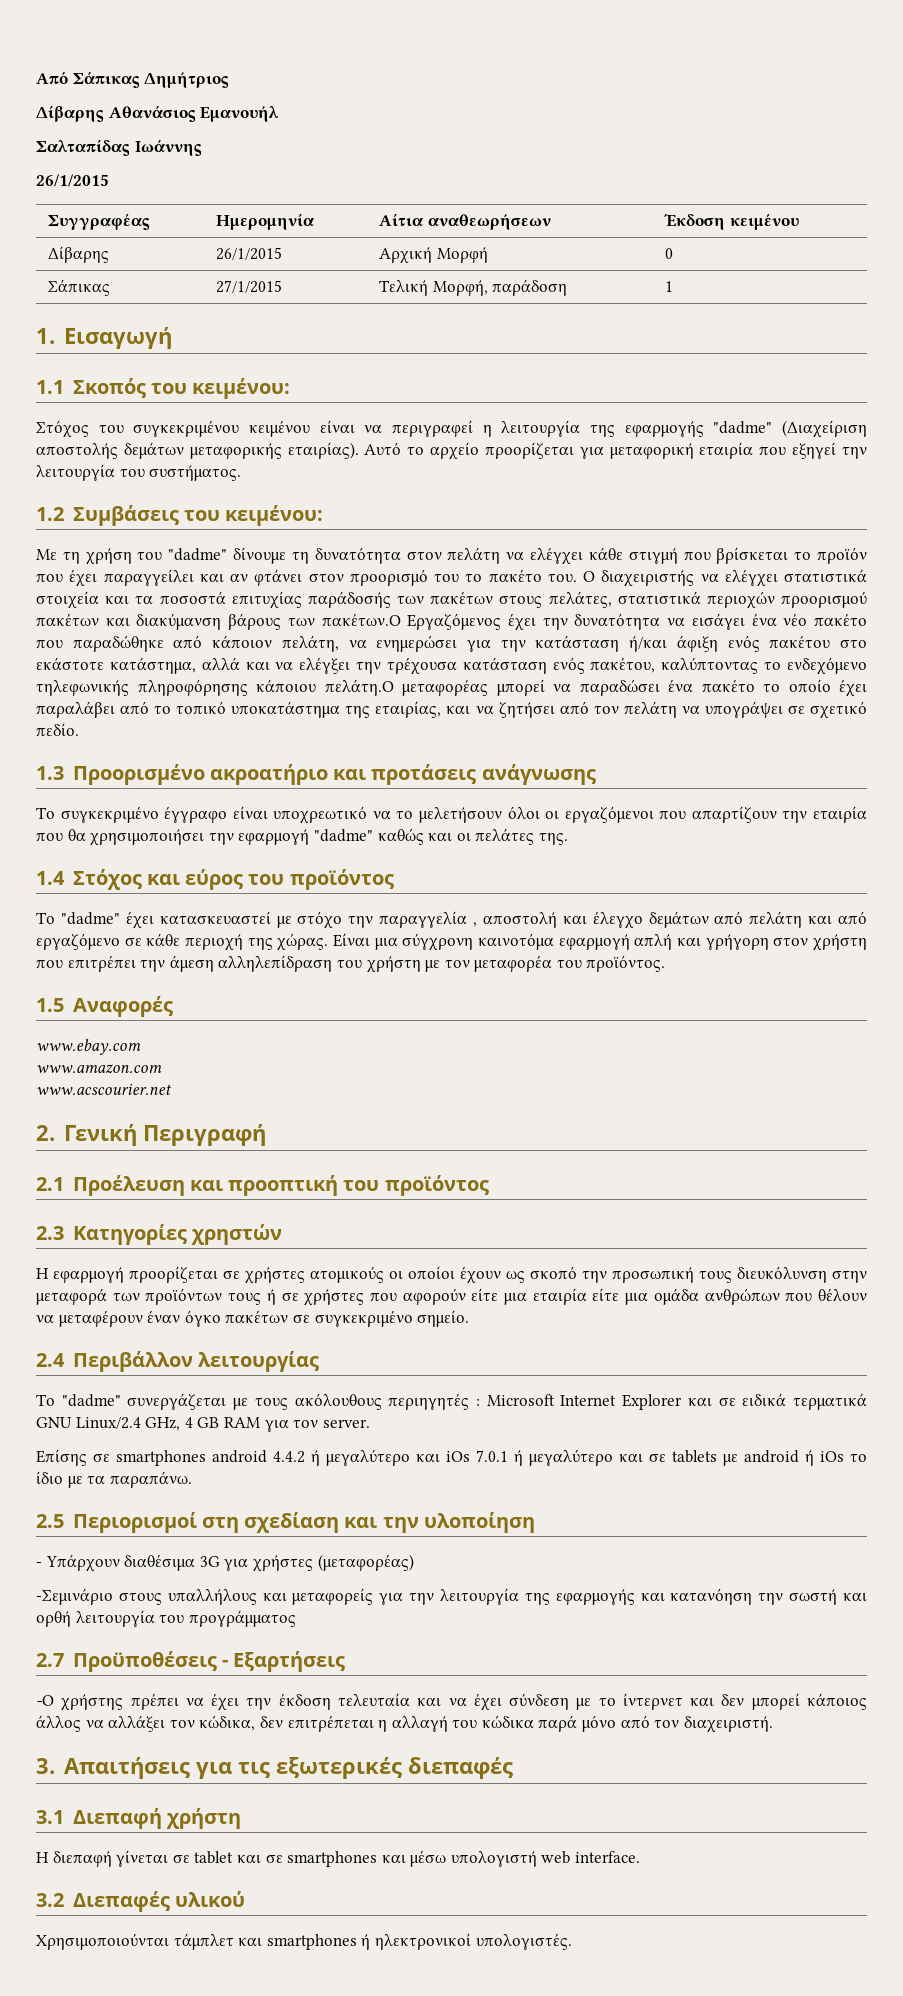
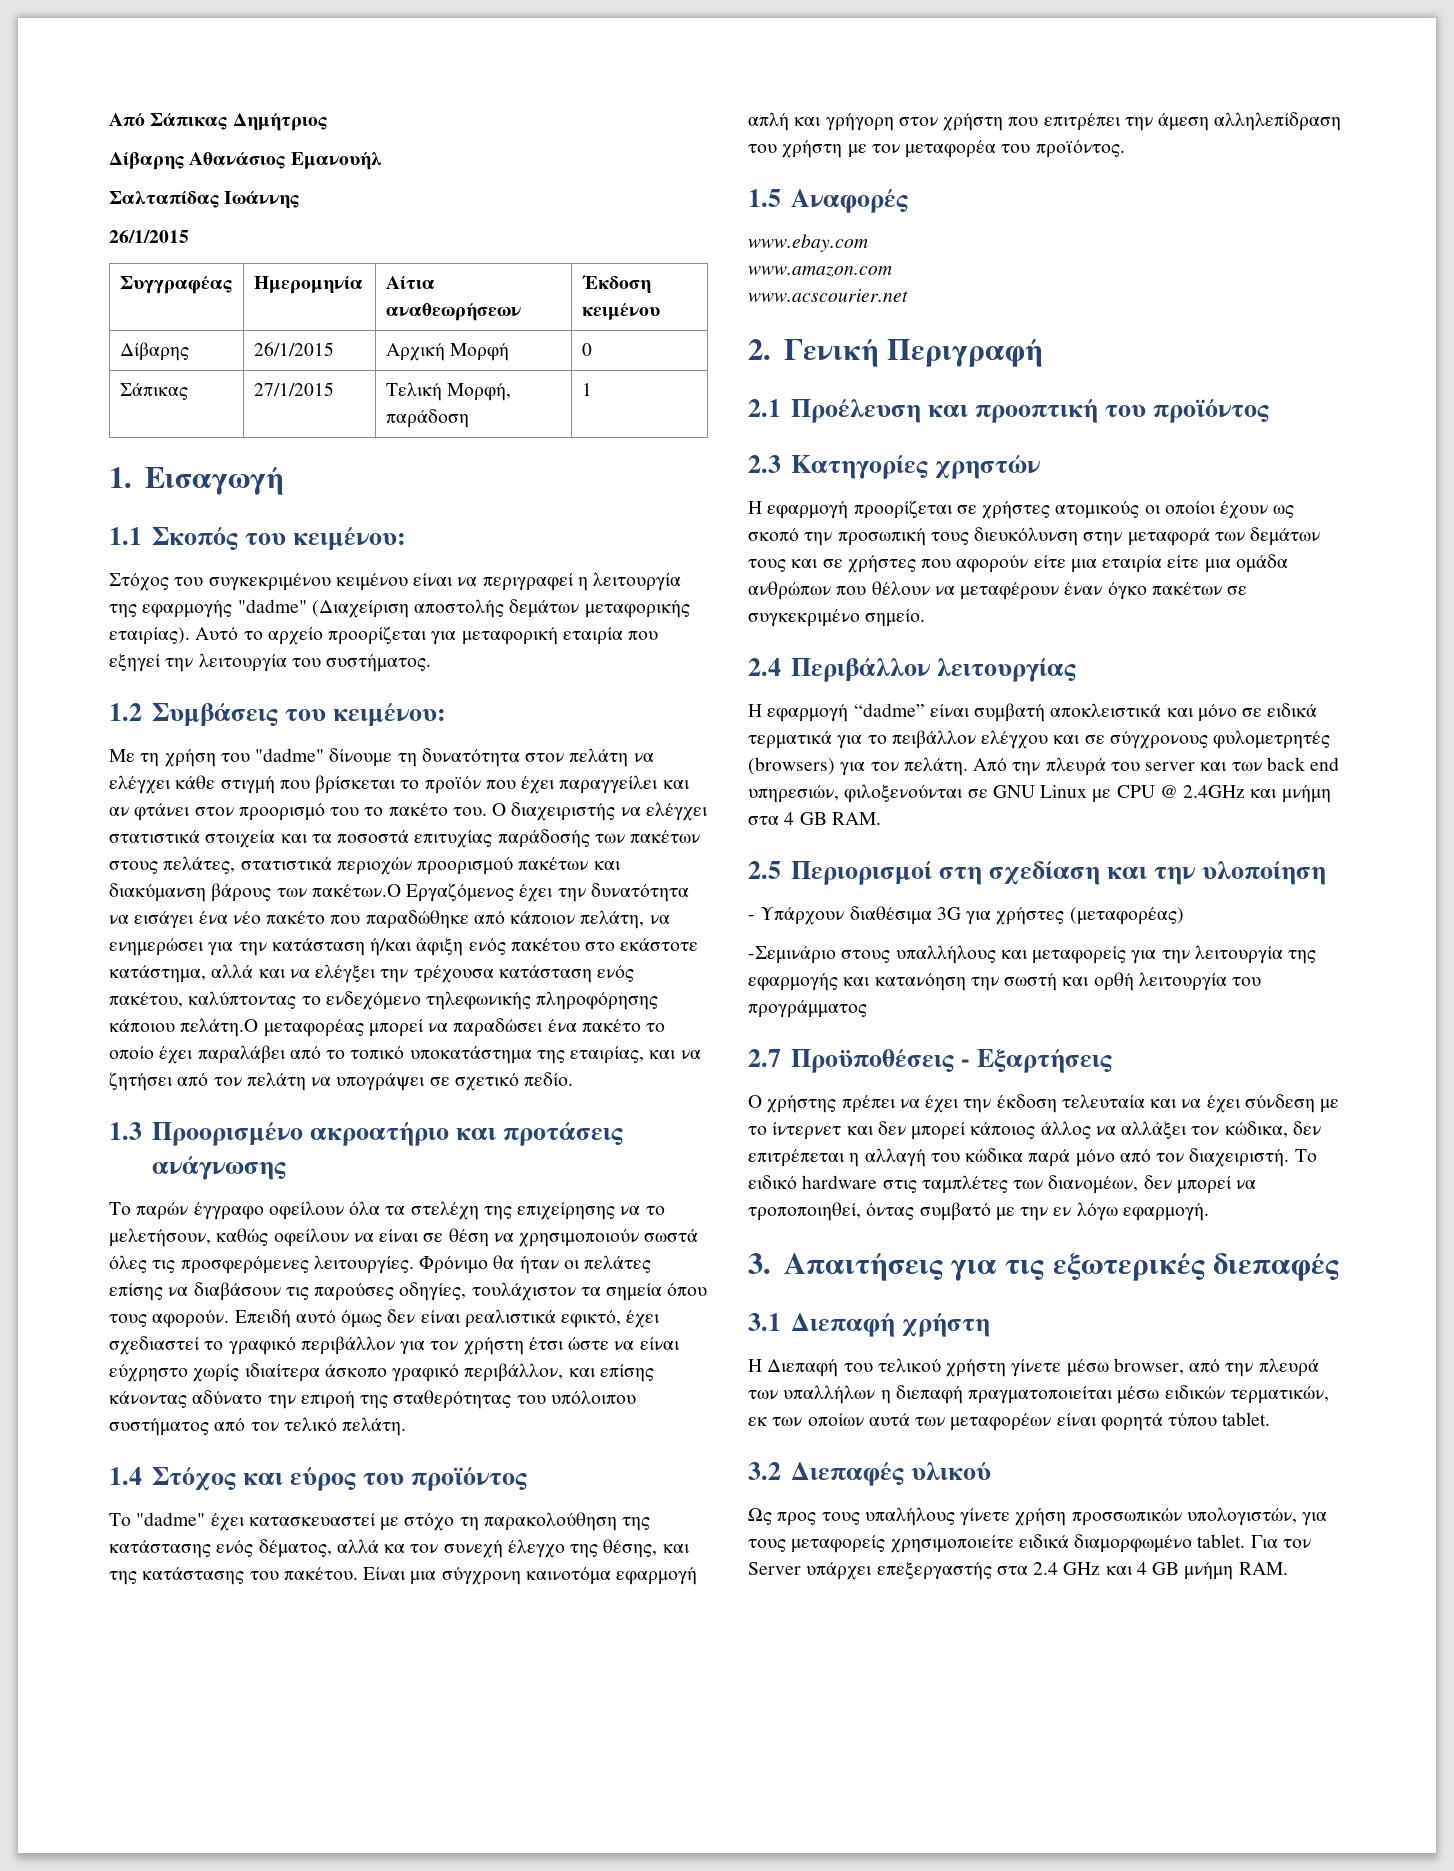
[60,806,867,824] [36,828,568,846] συγκεκριμένο έγγραφο είναι υποχρεωτικό να το μελετήσουν όλοι οι εργαζόμενοι που απαρτίζουν την εταιρία που θα χρησιμοποιήσει την εφαρμογή "dadme" καθώς και οι πελάτες της. -> [136,1201,665,1220] [109,1228,699,1247] [109,1255,652,1274] [109,1282,708,1301] [109,1309,661,1328] [109,1336,680,1355] [109,1363,654,1382] [109,1390,636,1409] [109,1417,407,1436] παρών έγγραφο οφείλουν όλα τα στελέχη της επιχείρησης να το μελετήσουν, καθώς οφείλουν να είναι σε θέση να χρησιμοποιούν σωστά όλες τις προσφερόμενες λειτουργίες. Φρόνιμο θα ήταν οι πελάτες επίσης να διαβάσουν τις παρούσες οδηγίες, τουλάχιστον τα σημεία όπου τους αφορούν. Επειδή αυτό όμως δεν είναι ρεαλιστικά εφικτό, έχει σχεδιαστεί το γραφικό περιβάλλον για τον χρήστη έτσι ώστε να είναι εύχρηστο χωρίς ιδιαίτερα άσκοπο γραφικό περιβάλλον, και επίσης κάνοντας αδύνατο την επιροή της σταθερότητας του υπόλοιπου συστήματος από τον τελικό πελάτη.
[348,911,867,929] [36,933,329,951] την παραγγελία , αποστολή και έλεγχο δεμάτων από πελάτη και από εργαζόμενο σε κάθε περιοχή της χώρας. -> [459,1512,651,1531] [109,1539,690,1558] [109,1567,358,1585] τη παρακολούθηση της κατάστασης ενός δέματος, αλλά κα τον συνεχή έλεγχο της θέσης, και της κατάστασης του πακέτου.
[145,1288,276,1305] προϊόντων τους ή -> [1250,527,1321,546] [748,559,819,572] δεμάτων τους και
[36,1393,867,1410] [36,1417,370,1432] [36,1449,867,1466] [36,1471,192,1488] Το "dadme" συνεργάζεται με τους ακόλουθους περιηγητές : Microsoft Internet Explorer και σε ειδικά τερματικά GNU Linux/2.4 GHz, 4 GB RAM για τον server. // Επίσης σε smartphones android 4.4.2 ή μεγαλύτερο και iOs 7.0.1 ή μεγαλύτερο και σε tablets με android ή iOs το ίδιο με τα παραπάνω. -> [748,703,1318,722] [748,730,1331,749] [748,757,1340,776] [748,784,1331,803] [748,812,881,825] Η εφαρμογή “dadme” είναι συμβατή αποκλειστικά και μόνο σε ειδικά τερματικά για το πειβάλλον ελέγχου και σε σύγχρονους φυλομετρητές (browsers) για τον πελάτη. Από την πλευρά του server και των back end υπηρεσιών, φιλοξενούνται σε GNU Linux με CPU @ 2.4GHz και μνήμη στα 4 GB RAM.
[36,1695,54,1706] -Ο -> [748,1095,762,1108] Ο
(773, 1724) none -> [1294,1149,1317,1162] [748,1175,1257,1194] [748,1202,1209,1221] Το ειδικό hardware στις ταμπλέτες των διανομέων, δεν μπορεί να τροποποιηθεί, όντας συμβατό με την εν λόγω εφαρμογή.
[52,1850,641,1867] [36,1891,245,1912] [36,1933,572,1950] διεπαφή γίνεται σε tablet και σε smartphones και μέσω υπολογιστή web interface. // 3.2 Διεπαφές υλικού // Χρησιμοποιούνται τάμπλετ και smartphones ή ηλεκτρονικοί υπολογιστές. -> [767,1358,1319,1377] [748,1385,1329,1404] [748,1412,1271,1431] [748,1462,991,1486] [748,1507,1328,1526] [748,1534,1311,1553] [748,1561,1288,1580] Διεπαφή του τελικού χρήστη γίνετε μέσω browser, από την πλευρά των υπαλλήλων η διεπαφή πραγματοποιείται μέσω ειδικών τερματικών, εκ των οποίων αυτά των μεταφορέων είναι φορητά τύπου tablet. // 3.2 Διεπαφές υλικού // Ως προς τους υπαλήλους γίνετε χρήση προσσωπικών υπολογιστών, για τους μεταφορείς χρησιμοποιείτε ειδικά διαμορφωμένο tablet. Για τον Server υπάρχει επεξεργαστής στα 2.4 GHz και 4 GB μνήμη RAM.

